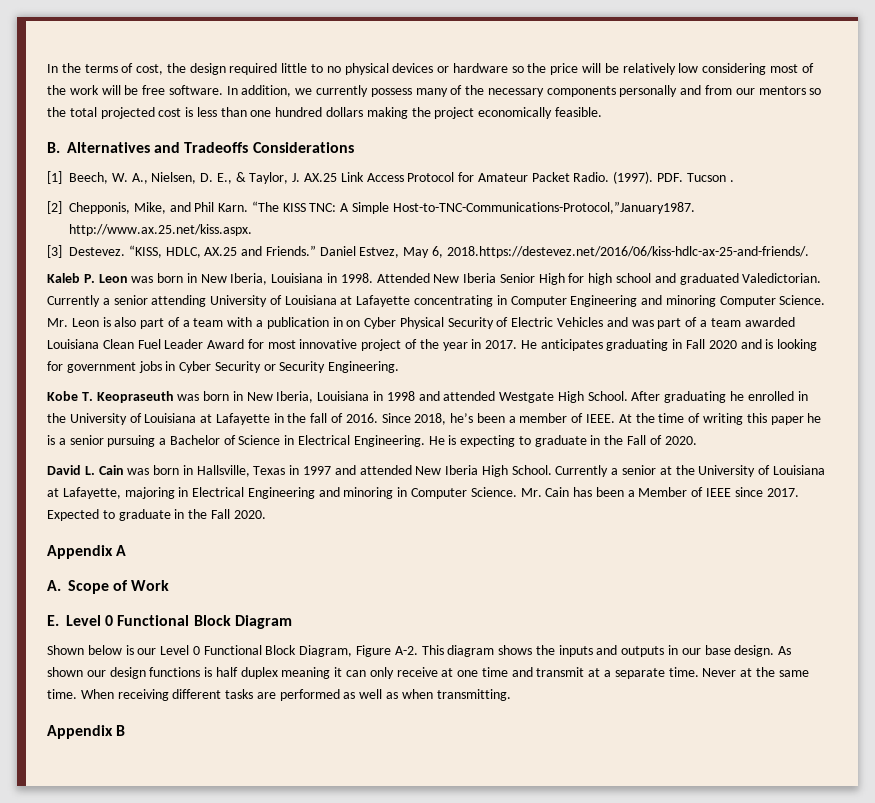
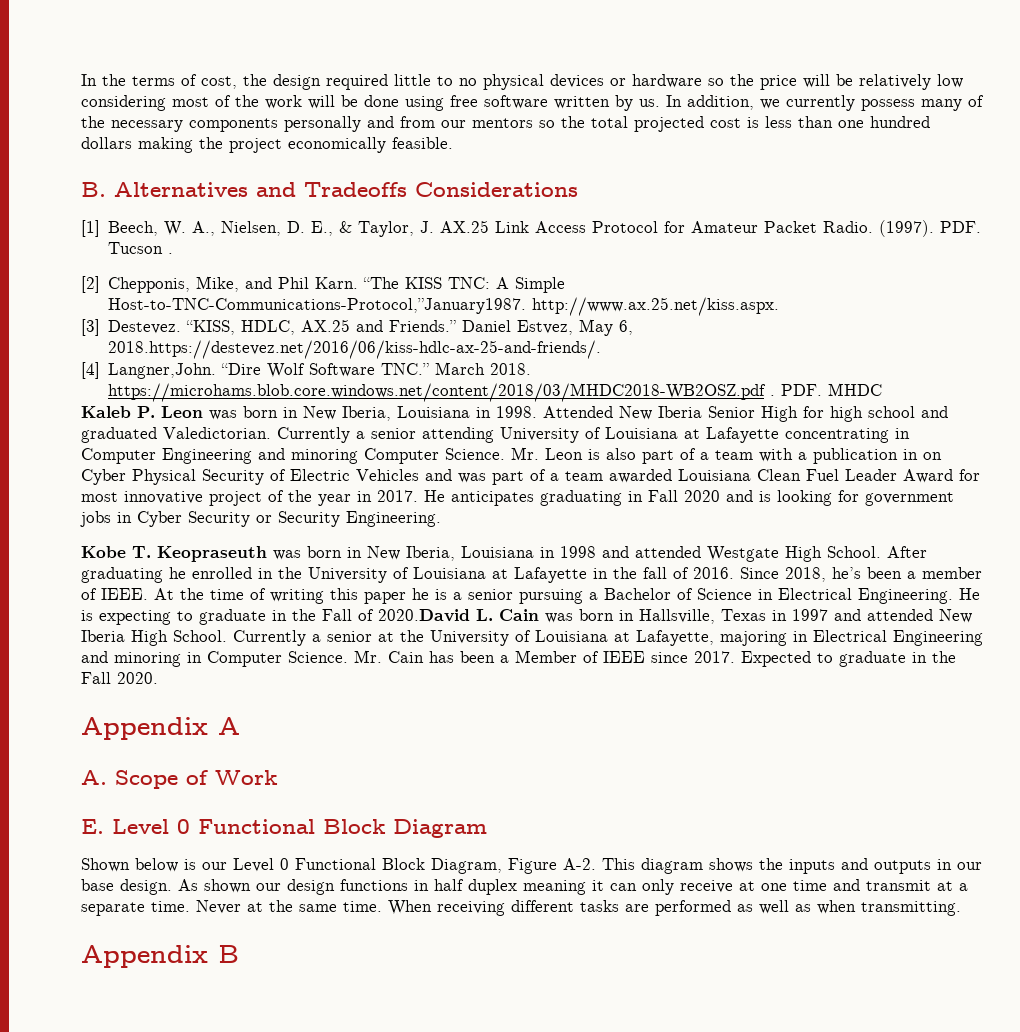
[142,85,223,95] free software. -> [364,95,660,111] done using free software written by us.
(809, 252) none -> [81,362,532,379] [108,383,883,402] // [4] Langner,John. “Dire Wolf Software TNC.” March 2018. https://microhams.blob.core.windows.net/content/2018/03/MHDC2018-WB2OSZ.pdf . PDF. MHDC
[664,436,697,445] [47,465,81,475] 2020. // David -> [378,609,470,622] 2020.David
[204,667,213,677] is -> [414,880,429,891] in

